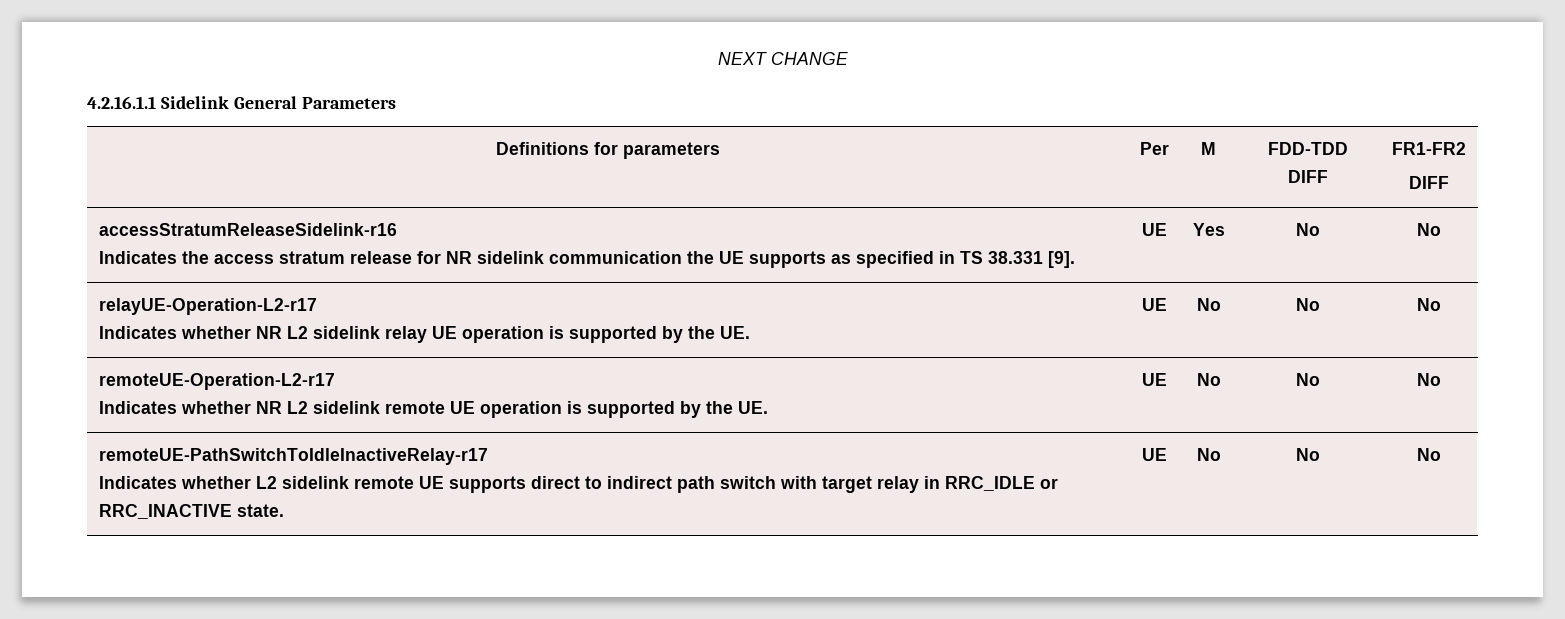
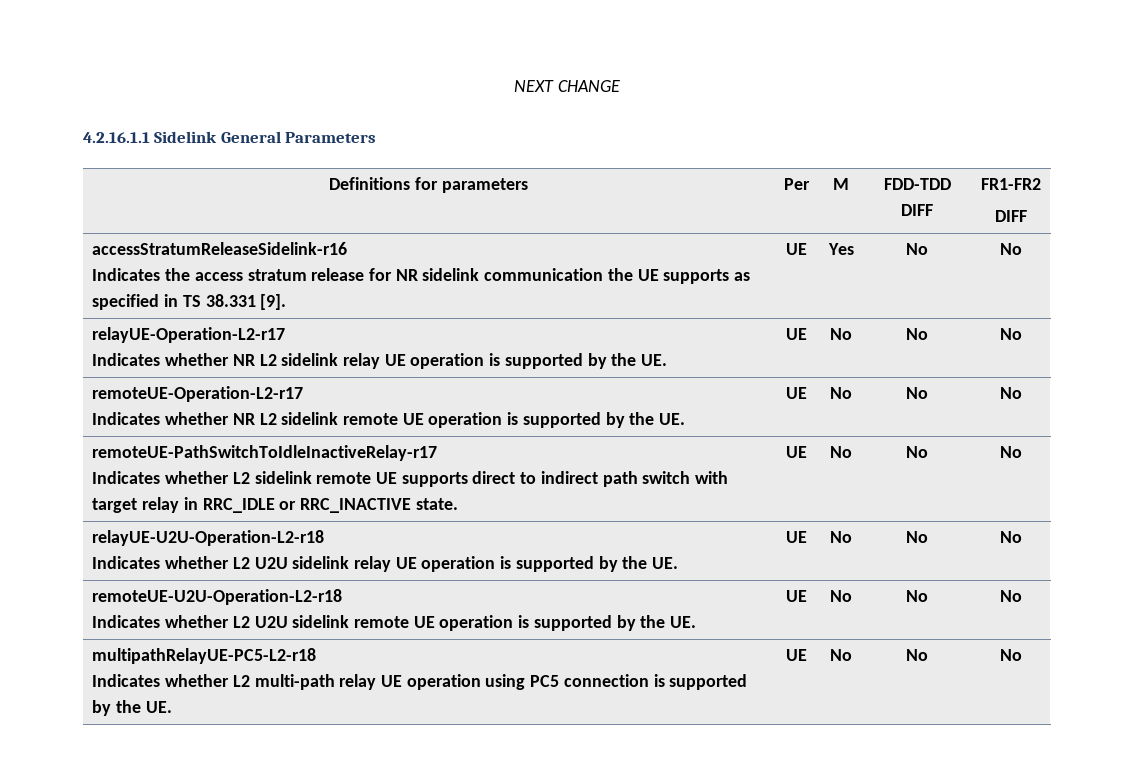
(1441, 454) none -> [92,530,325,546] [92,556,679,572] [785,531,807,543] [830,531,852,543] [906,531,928,543] [999,531,1022,543] [92,589,343,605] [92,615,697,631] [785,590,807,602] [830,590,852,602] [906,590,928,602] [999,590,1022,602] [92,648,317,664] [92,674,748,690] [92,700,172,716] [785,649,807,661] [830,649,852,661] [906,649,928,661] [999,649,1022,661] // relayUE-U2U-Operation-L2-r18 // Indicates whether L2 U2U sidelink relay UE operation is supported by the UE. | UE | No | No | No // remoteUE-U2U-Operation-L2-r18 // Indicates whether L2 U2U sidelink remote UE operation is supported by the UE. | UE | No | No | No // multipathRelayUE-PC5-L2-r18 // Indicates whether L2 multi-path relay UE operation using PC5 connection is supported by the UE. | UE | No | No | No

